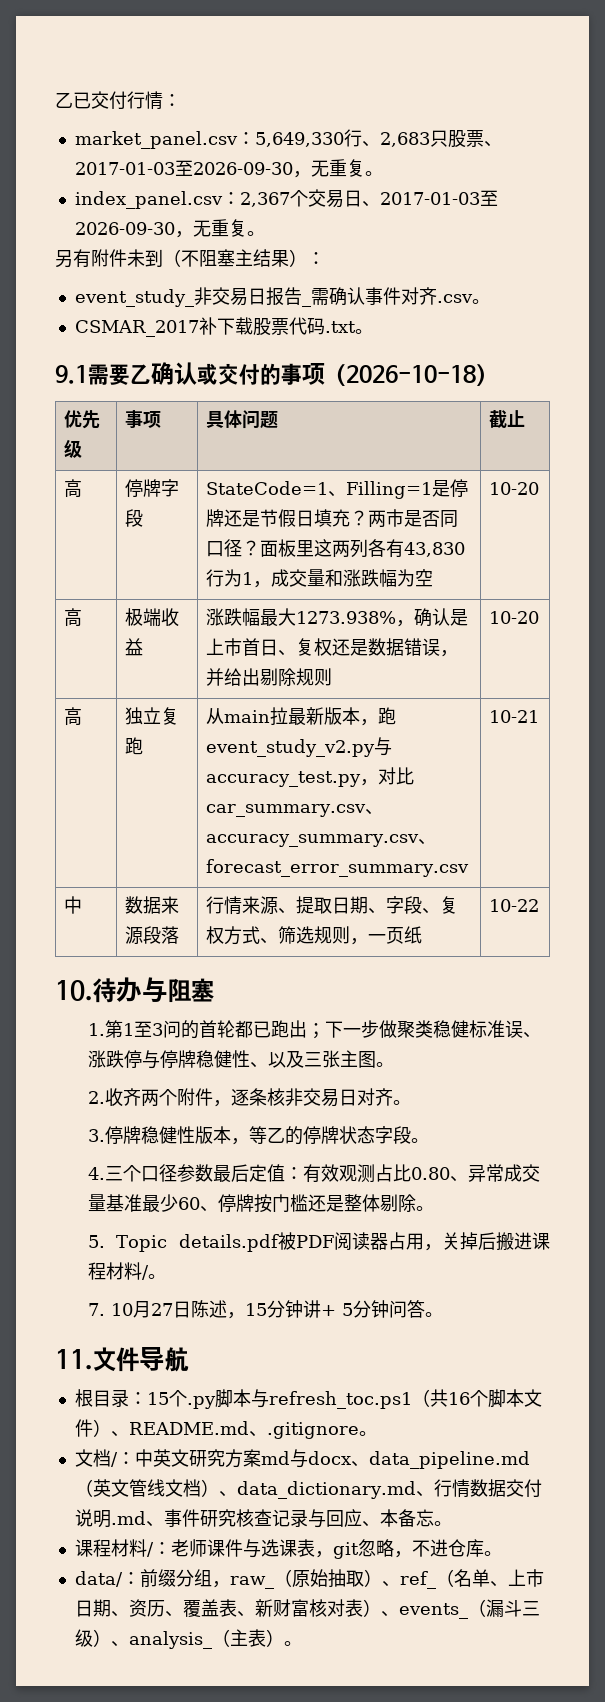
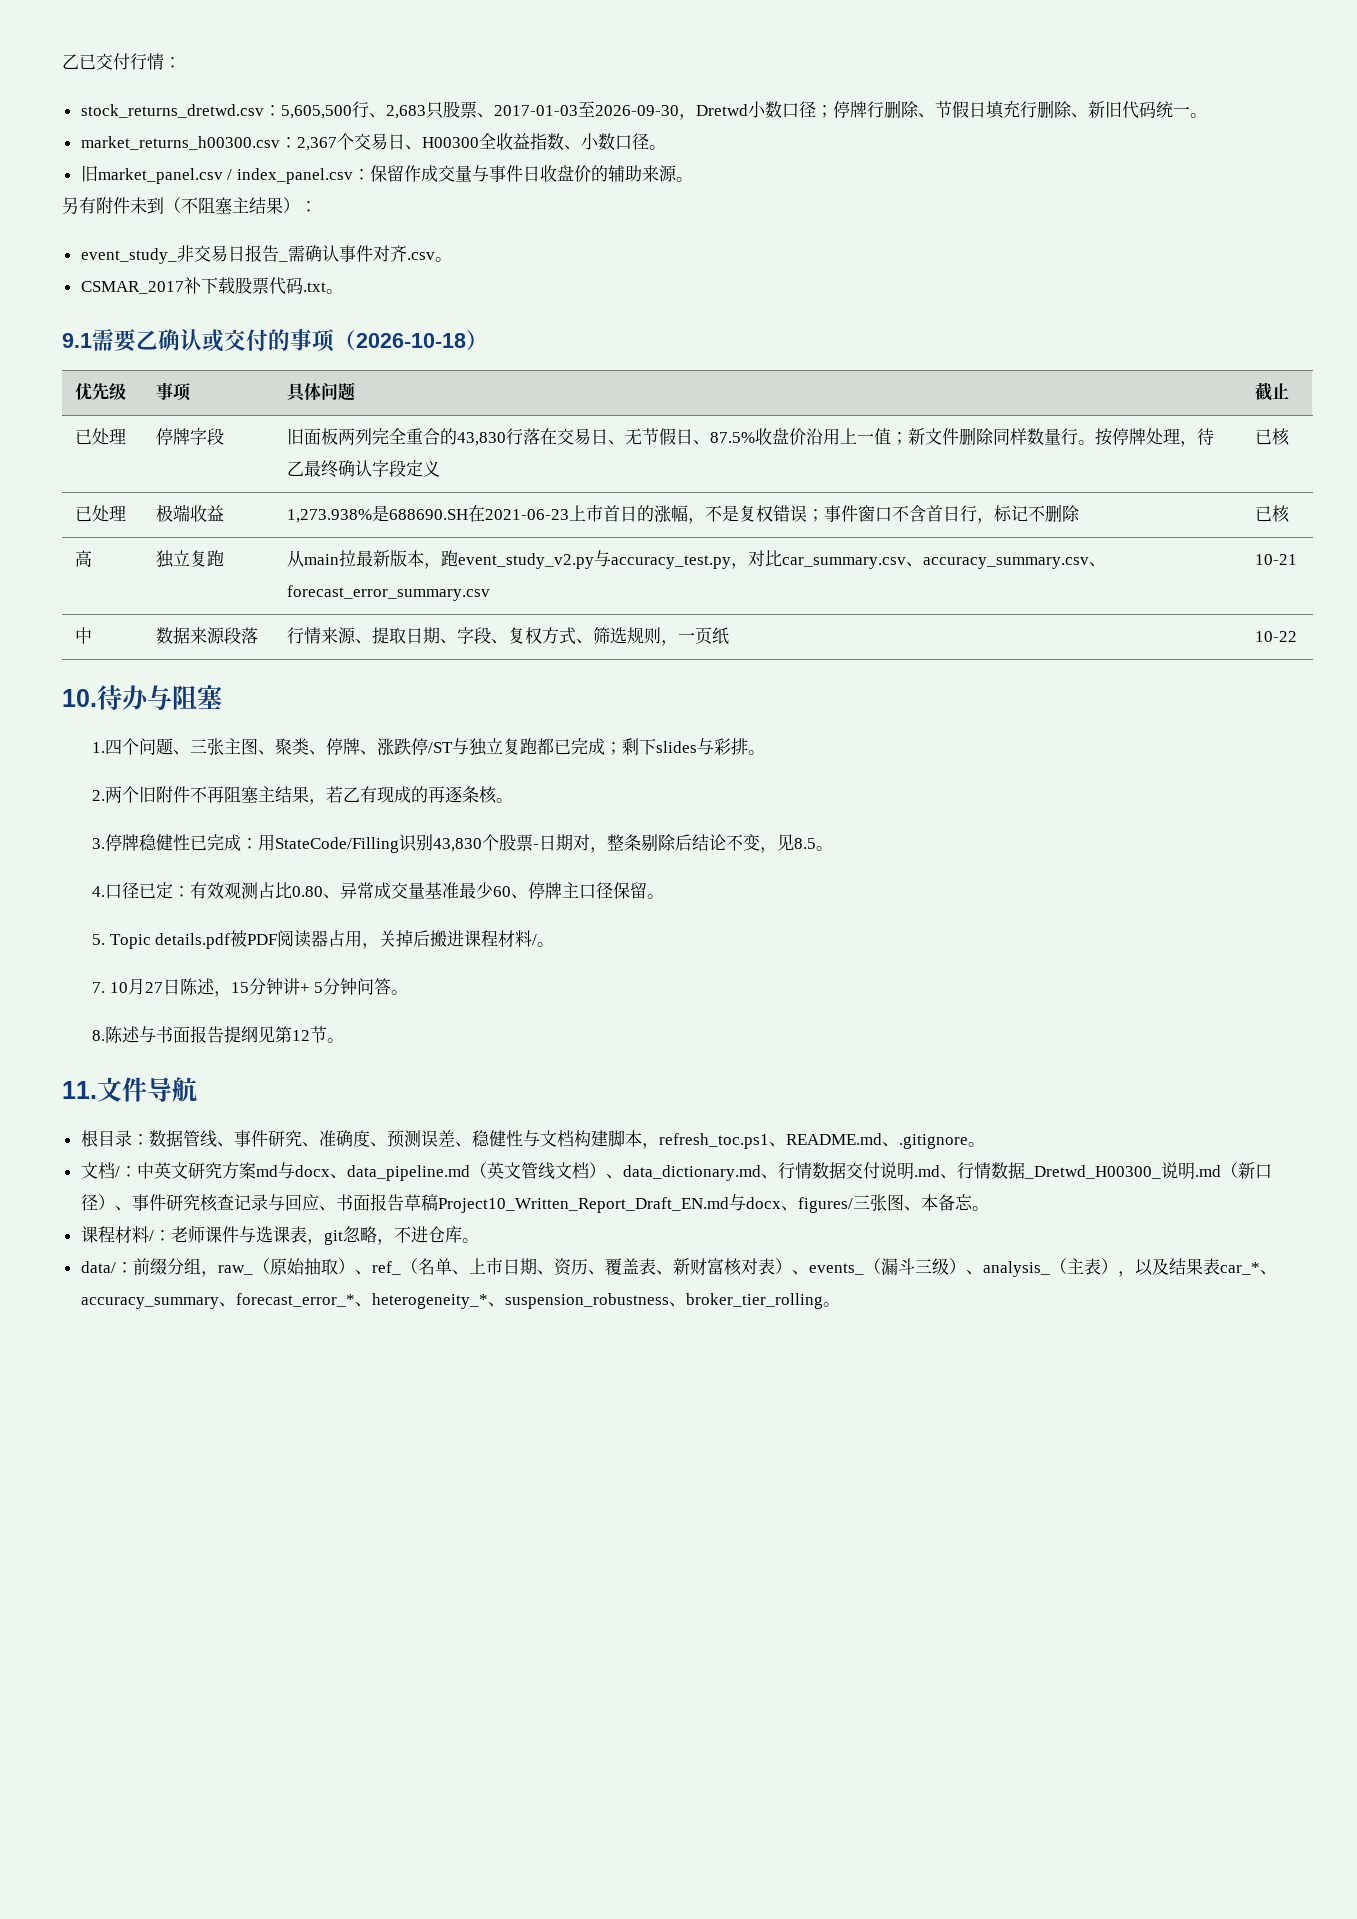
[74,131,344,149] market_panel.csv：5,649,330 -> [80,104,352,119] stock_returns_dretwd.csv：5,605,500
[310,159,383,177] [74,191,223,209] 无重复。 // index_panel.csv -> [695,100,1207,119] [80,136,280,150] Dretwd小数口径；停牌行删除、节假日填充行删除、新旧代码统一。 // market_returns_h00300.csv
[379,190,498,206] [74,219,247,238] 2017-01-03至2026-09-30，无重复 -> [421,133,666,150] [80,165,677,184] H00300全收益指数、小数口径。 // 旧market_panel.csv / index_panel.csv：保留作成交量与事件日收盘价的辅助来源
[63,479,82,498] 高 -> [75,428,127,445] 已处理
[205,479,468,499] [205,509,458,528] [205,539,465,558] [205,569,433,588] [488,482,539,495] [63,608,82,627] [124,608,179,627] [124,638,143,656] [205,608,468,627] [205,638,458,657] [205,668,332,686] [488,611,539,624] StateCode=1、Filling=1是停牌还是节假日填充？两市是否同口径？面板里这两列各有43,830行为1，成交量和涨跌幅为空 | 10-20 // 高 | 极端收益 | 涨跌幅最大1273.938%，确认是上市首日、复权还是数据错误，并给出剔除规则 | 10-20 -> [287,427,1215,447] [287,460,441,478] [1255,428,1291,446] [75,505,127,522] [156,504,225,522] [287,504,1081,524] [1255,505,1291,523] 旧面板两列完全重合的43,830行落在交易日、无节假日、87.5%收盘价沿用上一值；新文件删除同样数量行。按停牌处理，待乙最终确认字段定义 | 已核 // 已处理 | 极端收益 | 1,273.938%是688690.SH在2021-06-23上市首日的涨幅，不是复权错误；事件窗口不含首日行，标记不删除 | 已核
[104,1020,541,1039] [87,1050,394,1069] [87,1088,411,1107] [87,1126,429,1145] [87,1164,285,1182] 第1至3问的首轮都已跑出；下一步做聚类稳健标准误、涨跌停与停牌稳健性、以及三张主图。 // 2.收齐两个附件，逐条核非交易日对齐。 // 3.停牌稳健性版本，等乙的停牌状态字段。 // 4.三个口径参数最后定值 -> [105,738,766,756] [92,786,514,805] [92,834,834,853] [92,882,174,899] 四个问题、三张主图、聚类、停牌、涨跌停/ST与独立复跑都已完成；剩下slides与彩排。 // 2.两个旧附件不再阻塞主结果，若乙有现成的再逐条核。 // 3.停牌稳健性已完成：用StateCode/Filling识别43,830个股票-日期对，整条剔除后结论不变，见8.5。 // 4.口径已定
[253,1194,416,1213] 按门槛还是整体剔除 -> [562,882,648,899] 主口径保留
(443, 1314) none -> [92,1026,345,1043] // 8.陈述与书面报告提纲见第12节。
[146,1389,542,1409] [74,1419,111,1437] 15个.py脚本与refresh_toc.ps1（共16个脚本文件） -> [148,1130,769,1149] 数据管线、事件研究、准确度、预测误差、稳健性与文档构建脚本，refresh_toc.ps1
(164, 1524) none -> [956,1162,1272,1180] [80,1194,132,1211] 行情数据_Dretwd_H00300_说明.md（新口径）、
(380, 1524) none -> [335,1194,921,1213] 书面报告草稿Project10_Written_Report_Draft_EN.md与docx、figures/三张图、
(284, 1638) none -> [1117,1258,1277,1277] [80,1293,823,1309] ，以及结果表car_*、accuracy_summary、forecast_error_*、heterogeneity_*、suspension_robustness、broker_tier_rolling

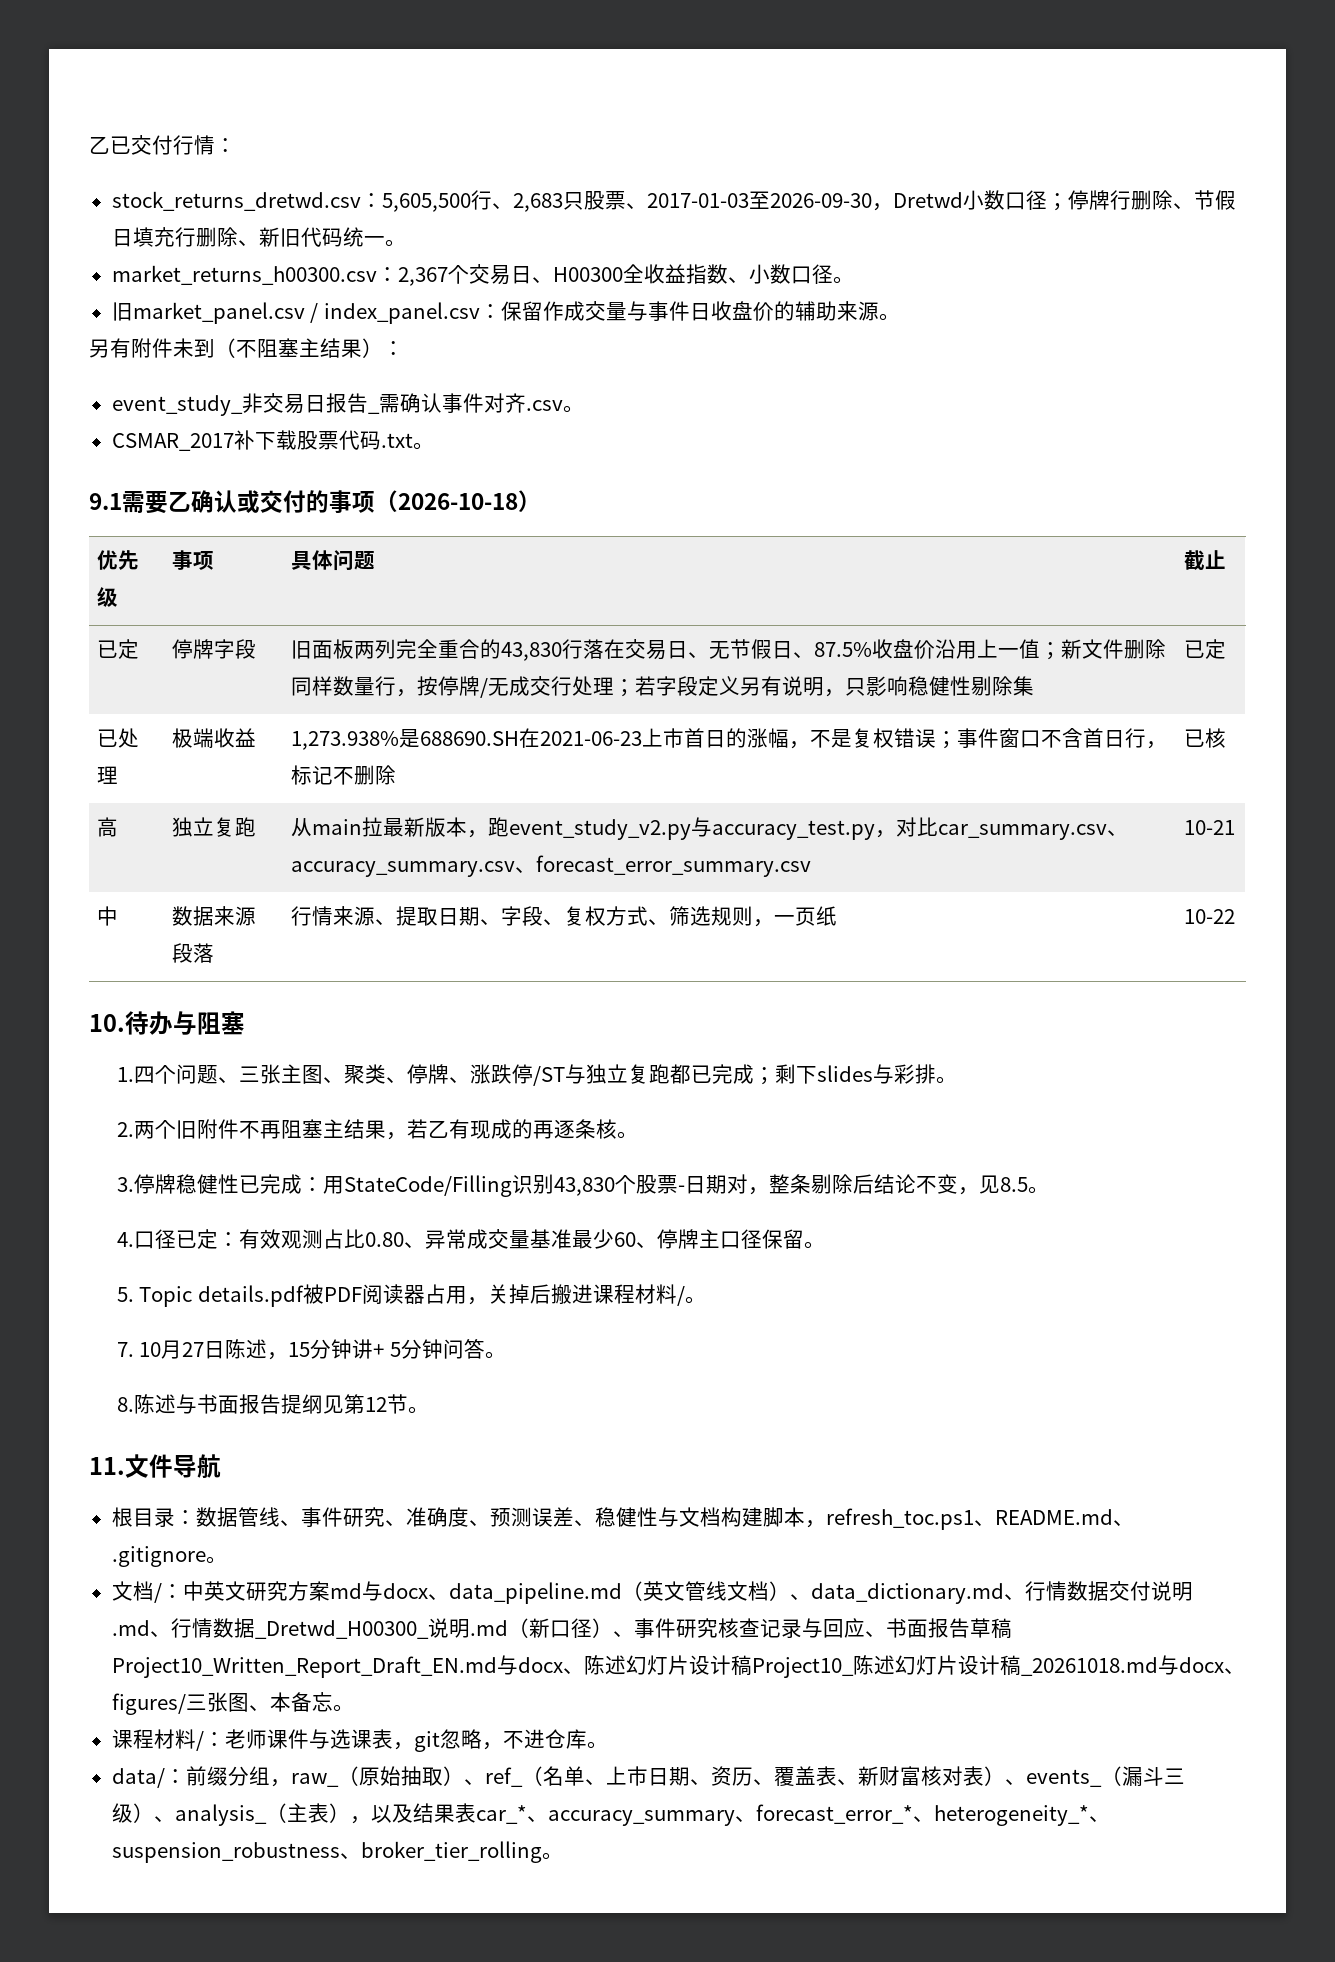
[92,428,127,445] 处理 -> [118,639,140,659] 定
[1078,428,1215,447] [287,460,441,478] [1255,428,1291,446] 。按停牌处理，待乙最终确认字段定义 | 已核 -> [396,676,1035,698] [1184,639,1227,659] ，按停牌/无成交行处理；若字段定义另有说明，只影响稳健性剔除集 | 已定
(798, 1208) none -> [583,1655,1245,1678] 陈述幻灯片设计稿Project10_陈述幻灯片设计稿_20261018.md与docx、

